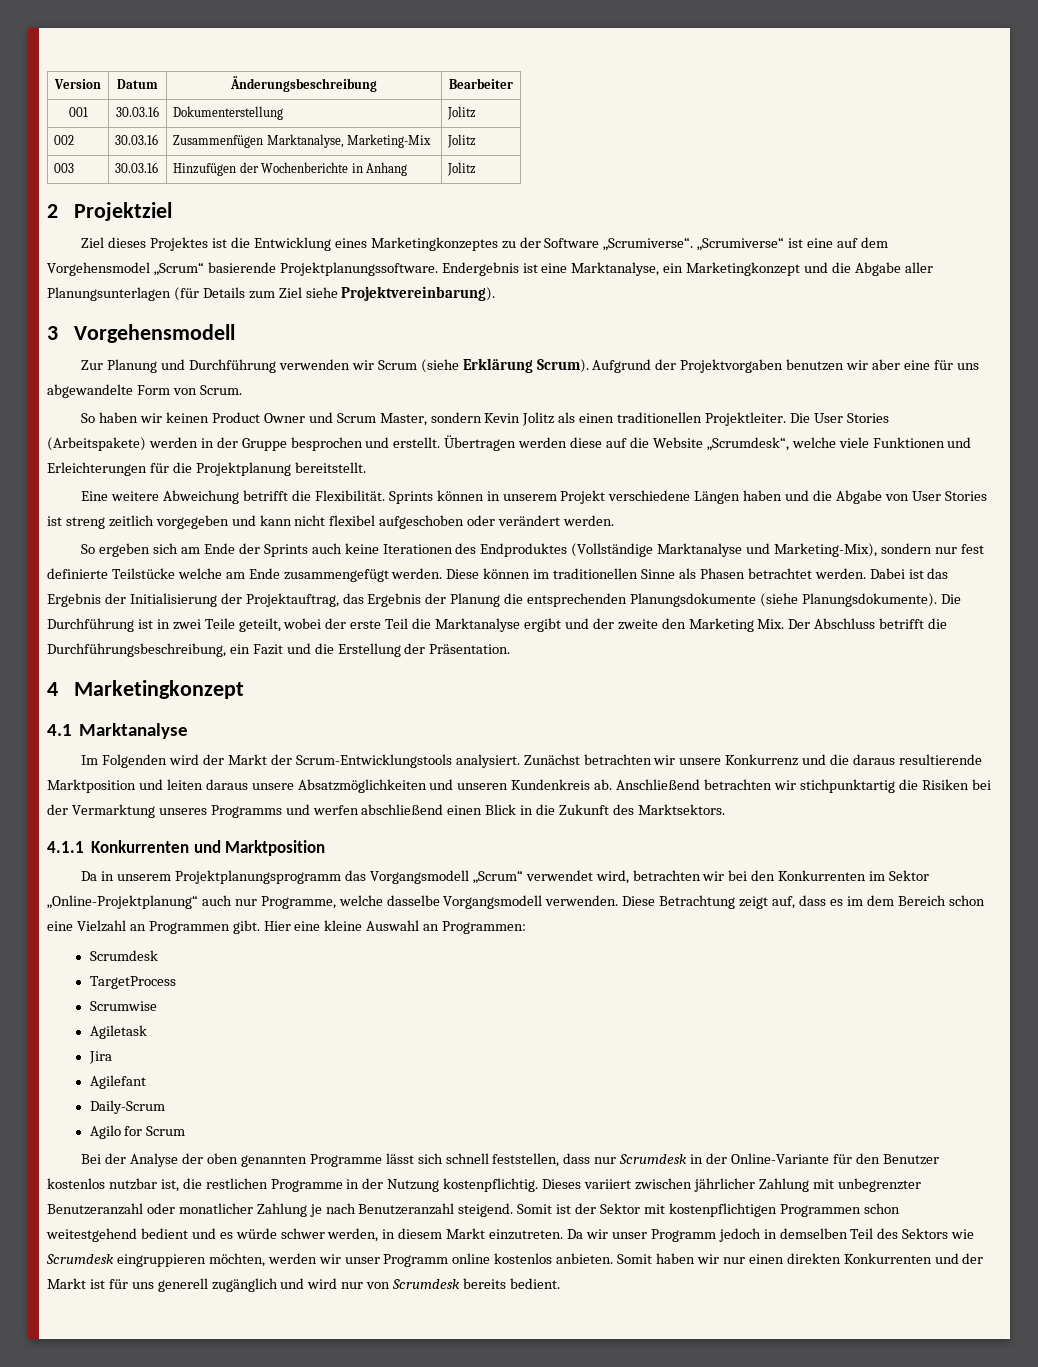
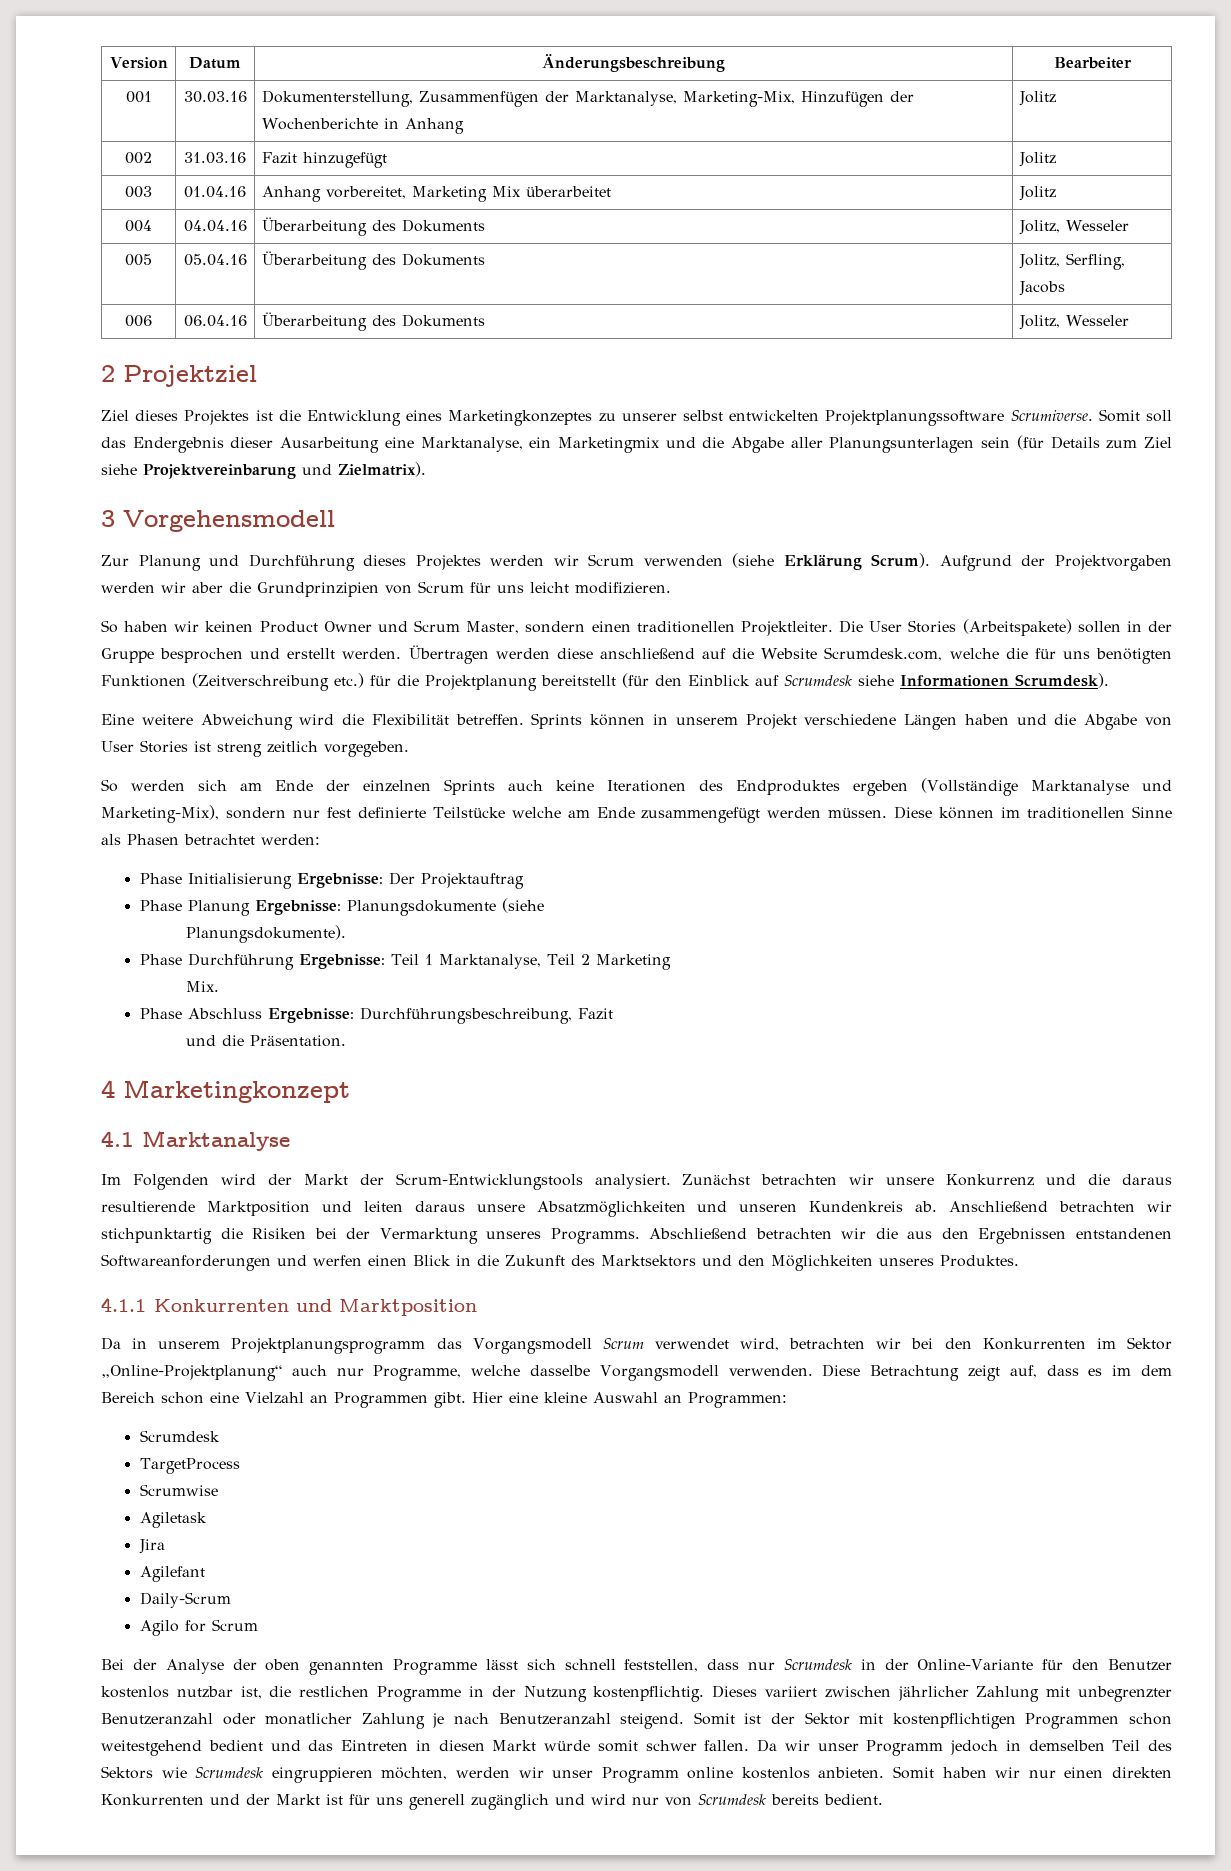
[173,106,284,120] [447,106,477,120] [54,135,75,145] [115,134,159,145] [173,134,432,148] [447,134,477,148] [54,163,75,173] [115,162,159,173] Dokumenterstellung | Jolitz // 002 | 30.03.16 | Zusammenfügen Marktanalyse, Marketing-Mix | Jolitz // 003 | 30.03.16 | -> [261,90,795,107] Dokumenterstellung, Zusammenfügen der Marktanalyse, Marketing-Mix,
(477, 169) none -> [125,152,152,164] [184,152,246,164] [261,152,387,168] [1018,152,1056,167] [125,186,152,198] [184,186,246,198] [261,186,611,202] [1018,186,1056,201] [125,220,152,232] [183,220,247,232] [261,217,485,236] [1018,220,1129,235] [125,254,152,266] [183,254,247,266] [261,251,485,270] [1018,253,1125,270] [1018,281,1065,296] [125,315,152,327] [183,315,247,327] [261,312,485,331] [1018,315,1129,330] // 002 | 31.03.16 | Fazit hinzugefügt | Jolitz // 003 | 01.04.16 | Anhang vorbereitet, Marketing Mix überarbeitet | Jolitz // 004 | 04.04.16 | Überarbeitung des Dokuments | Jolitz, Wesseler // 005 | 05.04.16 | Überarbeitung des Dokuments | Jolitz, Serfling, Jacobs // 006 | 06.04.16 | Überarbeitung des Dokuments | Jolitz, Wesseler
[519,237,888,251] [47,262,538,276] der Software „Scrumiverse“. „Scrumiverse“ ist eine auf dem Vorgehensmodel „Scrum“ basierende Projektplanungssoftware. Endergebnis ist -> [621,409,1173,426] [101,437,380,453] unserer selbst entwickelten Projektplanungssoftware Scrumiverse. Somit soll das Endergebnis dieser Ausarbeitung
[686,262,801,276] Marketingkonzept -> [557,437,660,453] Marketingmix
(171, 294) none -> [981,437,1011,448] sein
[341,286,496,301] Projektvereinbarung). -> [143,462,426,479] Projektvereinbarung und Zielmatrix).
[278,359,350,370] verwenden -> [363,555,545,570] dieses Projektes werden
(417, 365) none -> [643,555,723,566] verwenden
[786,359,845,371] benutzen -> [101,582,155,593] werden
[903,360,979,370] [47,384,242,398] eine für uns abgewandelte Form von Scrum. -> [229,581,671,597] die Grundprinzipien von Scrum für uns leicht modifizieren.
[484,412,576,426] Kevin Jolitz als -> (586, 627) none
[148,437,198,448] werden -> [1077,621,1121,633] sollen
[393,437,441,448] erstellt. -> [287,648,402,659] erstellt werden.
(603, 442) none -> [599,648,695,659] anschließend
[706,437,972,451] [47,462,366,476] „Scrumdesk“, welche viele Funktionen und Erleichterungen für die Projektplanung bereitstellt. -> [824,647,1173,664] [101,673,1109,691] Scrumdesk.com, welche die für uns benötigten Funktionen (Zeitverschreibung etc.) für die Projektplanung bereitstellt (für den Einblick auf Scrumdesk siehe Informationen Scrumdesk).
[243,490,385,501] betrifft die Flexibilität. -> [299,714,524,725] wird die Flexibilität betreffen.
[155,515,615,529] [81,543,151,557] vorgegeben und kann nicht flexibel aufgeschoben oder verändert werden. // So ergeben -> [324,741,409,757] [101,779,186,792] vorgegeben. // So werden
(260, 548) none -> [363,780,432,792] einzelnen
(568, 550) none -> [853,780,909,796] ergeben
[391,568,443,579] werden. -> [767,807,888,818] werden müssen.
[814,568,949,579] [47,593,628,607] werden. Dabei ist das Ergebnis der Initialisierung der Projektauftrag, das Ergebnis der Planung die entsprechenden -> [261,834,320,845] [139,872,524,889] [139,900,341,916] werden: // Phase Initialisierung Ergebnisse: Der Projektauftrag // Phase Planung Ergebnisse:
(798, 600) none -> (544, 905) //
[940,594,961,604] [47,618,754,632] Die Durchführung ist in zwei Teile geteilt, wobei der erste Teil die Marktanalyse ergibt und der zweite den Marketing -> [139,953,671,970] // Phase Durchführung Ergebnisse: Teil 1 Marktanalyse, Teil 2 Marketing //
[788,618,948,629] [47,643,426,657] Der Abschluss betrifft die Durchführungsbeschreibung, ein Fazit und die Erstellung der -> [139,1007,613,1024] [185,1035,244,1046] // Phase Abschluss Ergebnisse: Durchführungsbeschreibung, Fazit // und die
[210,805,282,818] Programms -> [550,1228,1172,1244] [101,1254,271,1271] Programms. Abschließend betrachten wir die aus den Ergebnissen entstandenen Softwareanforderungen
[361,804,444,815] abschließend -> (362, 1260) none
[637,804,725,815] Marktsektors. -> [601,1255,1019,1271] Marktsektors und den Möglichkeiten unseres Produktes.
[472,870,523,884] „Scrum“ -> [602,1338,644,1349] Scrum
[219,1228,564,1242] es würde schwer werden, in diesem Markt einzutreten. -> [308,1740,750,1752] das Eintreten in diesen Markt würde somit schwer fallen.

